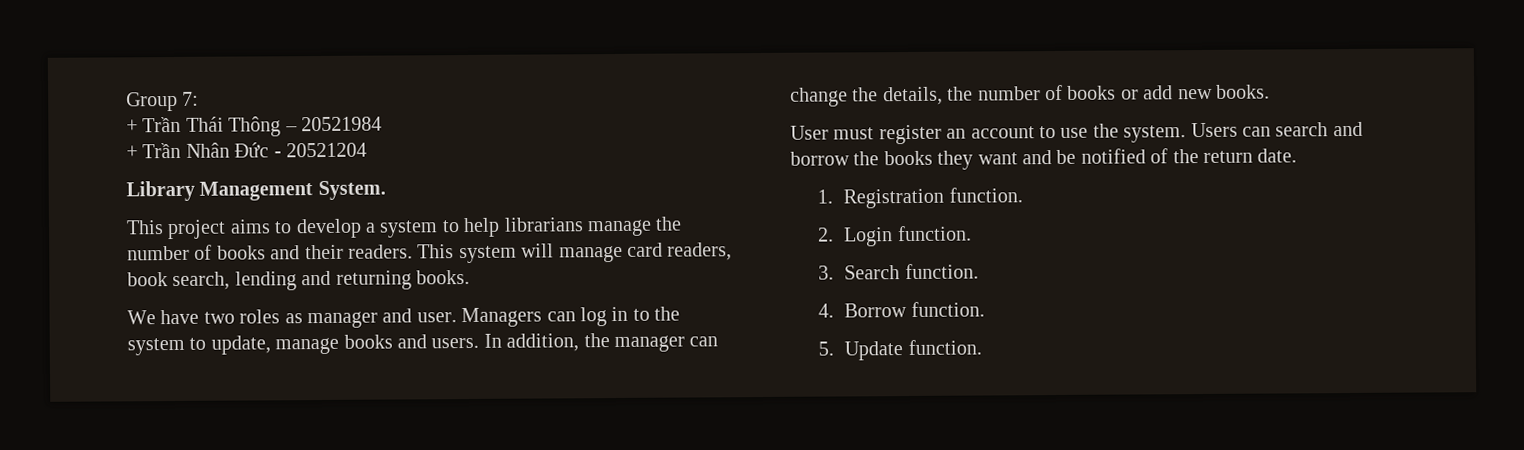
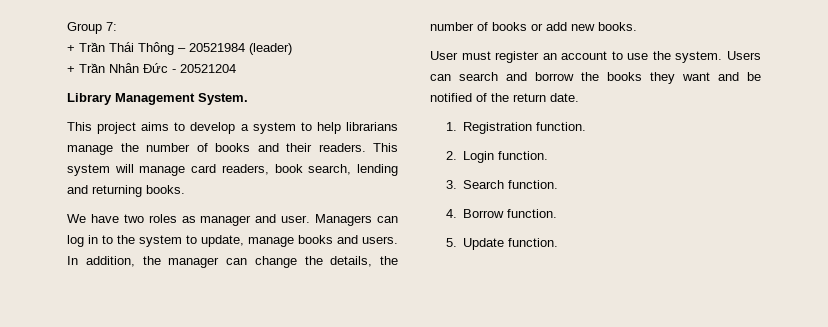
(382, 124) none -> [249,43,292,55] (leader)

